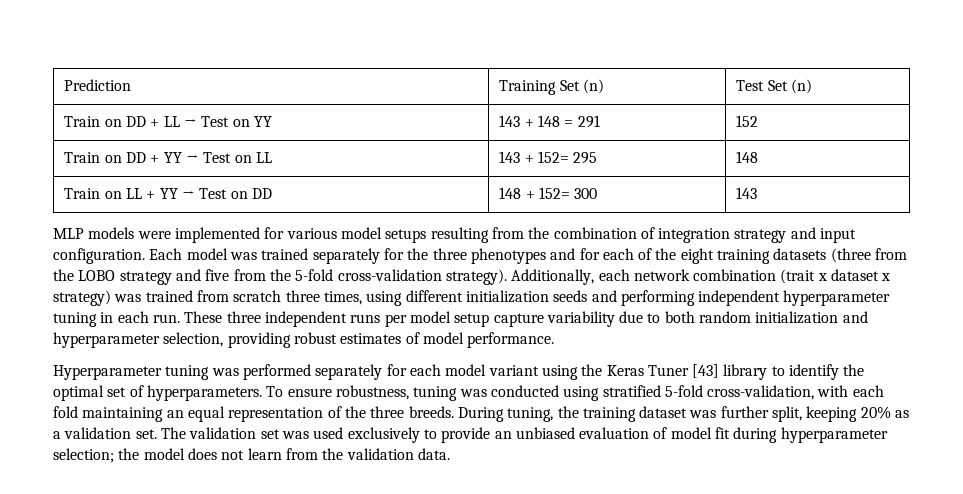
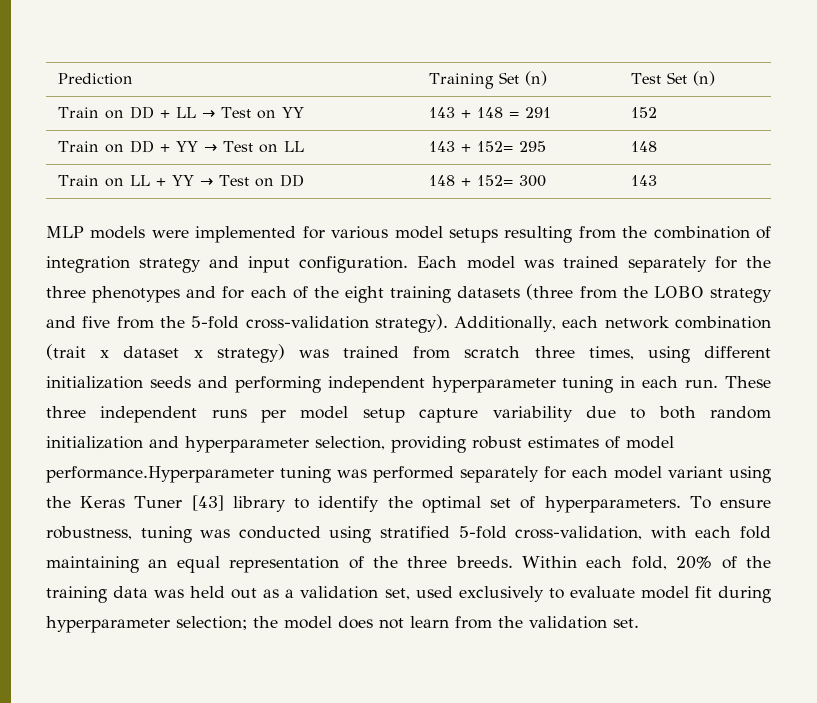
[467,332,555,348] [53,365,162,380] performance. // Hyperparameter -> [46,466,274,483] performance.Hyperparameter
[457,406,910,422] [53,427,668,443] During tuning, the training dataset was further split, keeping 20% as a validation set. The validation set was used exclusively to provide an unbiased evaluation of -> [522,556,771,570] [46,586,635,603] Within each fold, 20% of the training data was held out as a validation set, used exclusively to evaluate
[417,448,450,460] data. -> [613,618,639,628] set.

